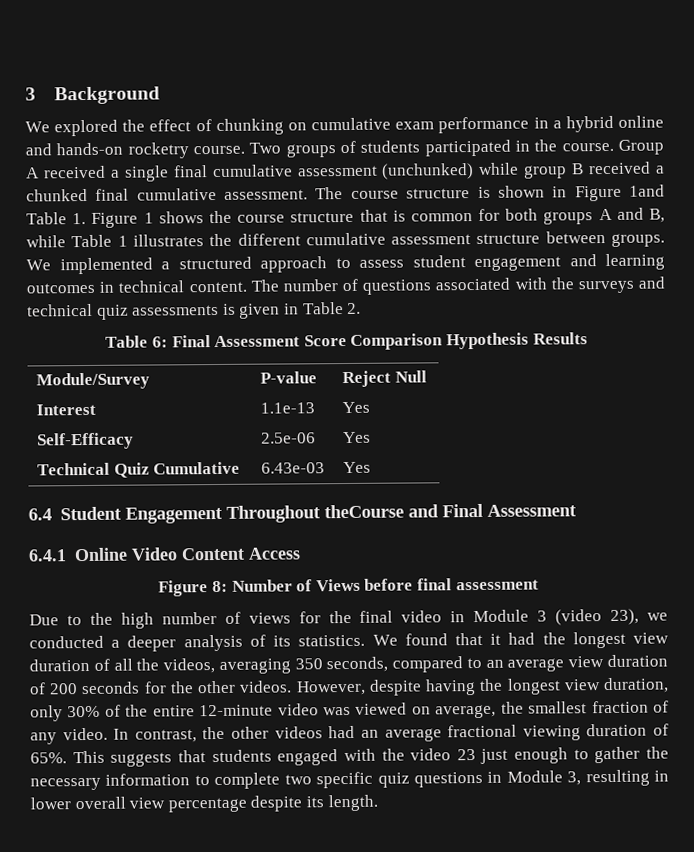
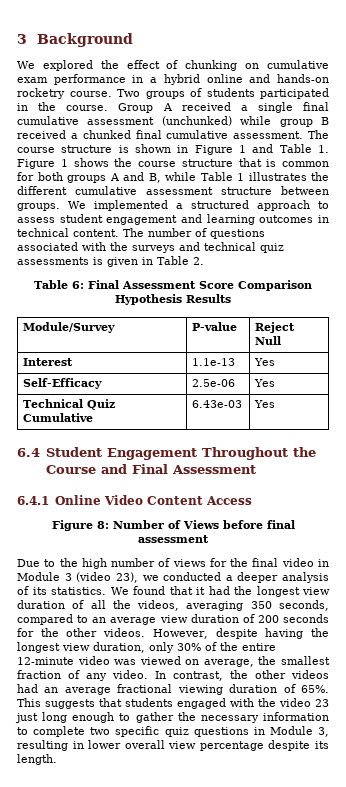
[629,184,666,197] 1and -> [239,144,274,153] 1 and
[323,504,404,519] theCourse -> [292,447,316,457] [45,465,96,474] the Course
(509, 756) none -> [42,712,68,723] long

